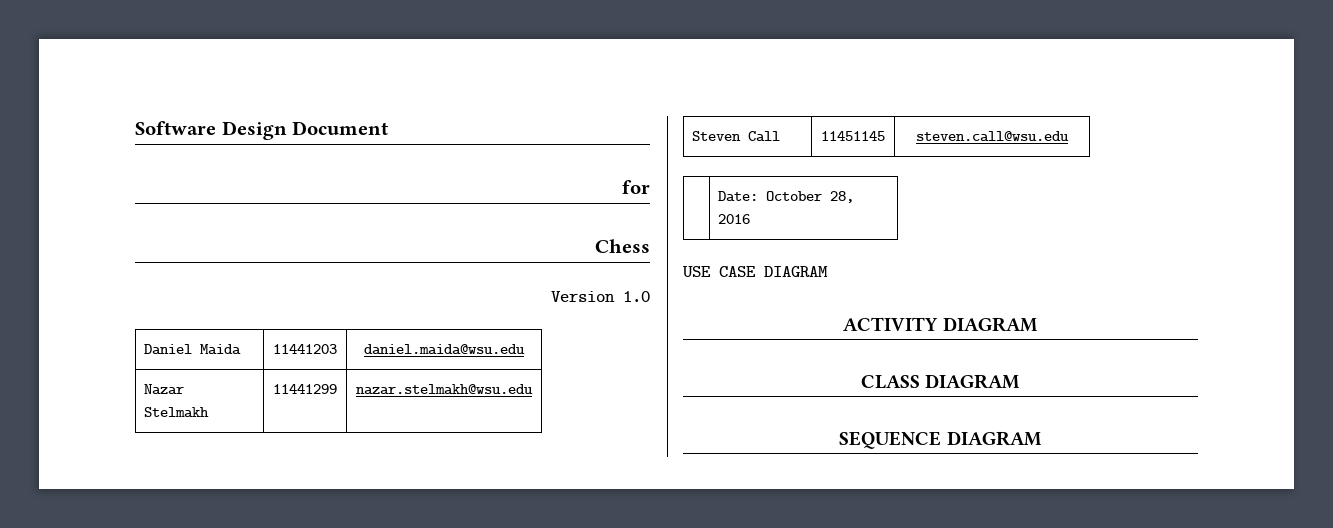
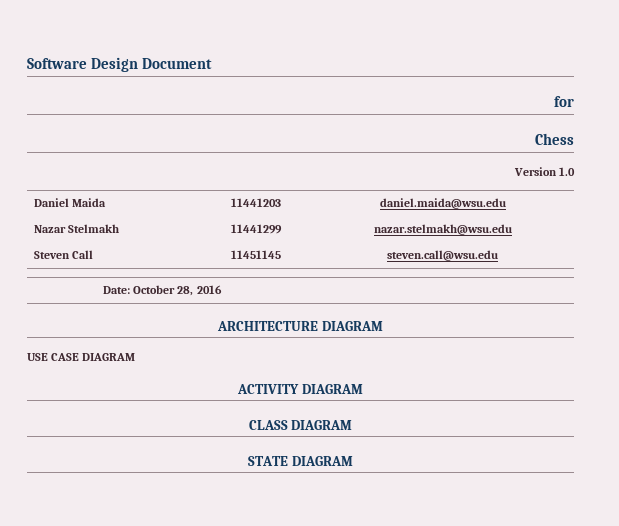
(750, 219) none -> [217,321,383,331] // ARCHITECTURE DIAGRAM
[839,431,942,449] SEQUENCE -> [248,456,289,466] STATE

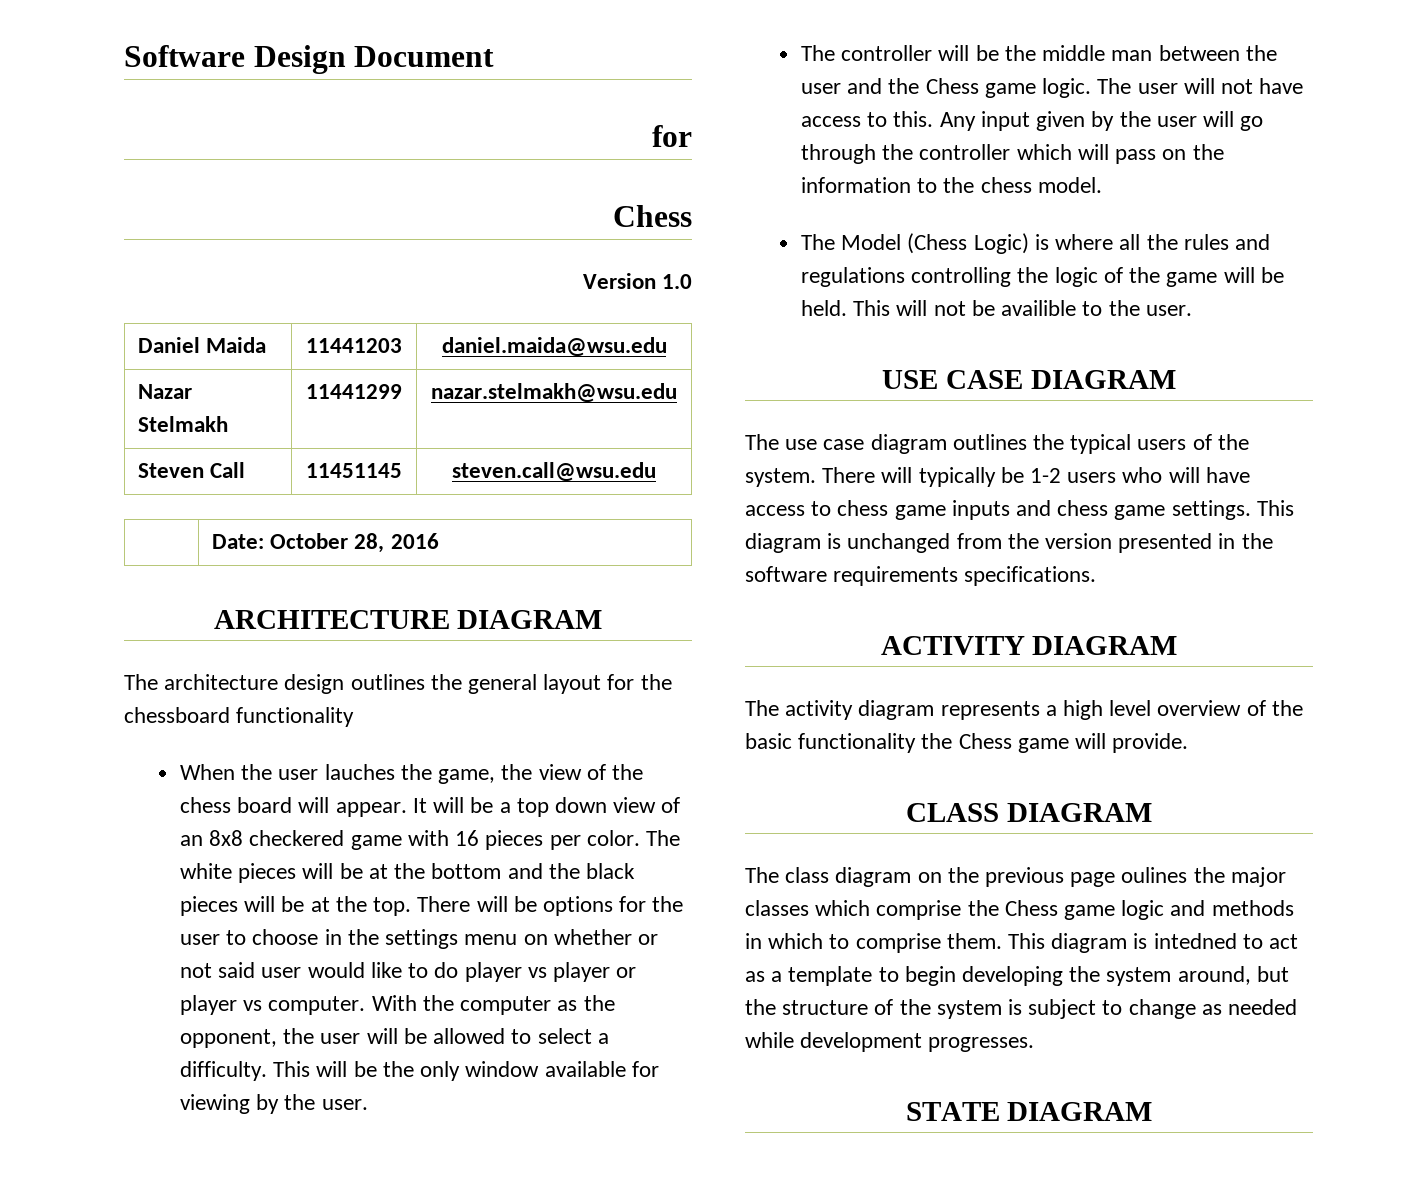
[27,353,136,361] [237,384,363,394] [248,420,353,430] USE CASE DIAGRAM // ACTIVITY DIAGRAM // CLASS DIAGRAM -> [124,674,672,694] [124,707,355,727] [180,764,643,784] [180,797,681,817] [180,830,680,850] [180,863,635,883] [180,896,684,916] [180,929,658,949] [180,962,637,982] [180,995,615,1015] [180,1028,609,1048] [180,1061,659,1081] [180,1094,368,1114] [801,45,1277,61] [801,78,1304,98] [801,111,1264,131] [801,144,1224,164] [801,177,1102,193] [801,233,1270,254] [801,267,1284,287] [801,300,1192,316] [882,370,1176,389] [745,434,1249,454] [745,467,1250,487] [745,500,1294,520] [745,533,1273,553] [745,566,1097,586] [880,636,1178,655] [745,700,1303,720] [745,733,1189,753] [906,803,1152,822] [745,867,1286,887] [745,900,1294,920] [745,933,1299,953] [745,966,1289,986] [745,999,1298,1019] [745,1032,1035,1052] The architecture design outlines the general layout for the chessboard functionality // When the user lauches the game, the view of the chess board will appear. It will be a top down view of an 8x8 checkered game with 16 pieces per color. The white pieces will be at the bottom and the black pieces will be at the top. There will be options for the user to choose in the settings menu on whether or not said user would like to do player vs player or player vs computer. With the computer as the opponent, the user will be allowed to select a difficulty. This will be the only window available for viewing by the user. // The controller will be the middle man between the user and the Chess game logic. The user will not have access to this. Any input given by the user will go through the controller which will pass on the information to the chess model. // The Model (Chess Logic) is where all the rules and regulations controlling the logic of the game will be held. This will not be availible to the user. // USE CASE DIAGRAM // The use case diagram outlines the typical users of the system. There will typically be 1-2 users who will have access to chess game inputs and chess game settings. This diagram is unchanged from the version presented in the software requirements specifications. // ACTIVITY DIAGRAM // The activity diagram represents a high level overview of the basic functionality the Chess game will provide. // CLASS DIAGRAM // The class diagram on the previous page oulines the major classes which comprise the Chess game logic and methods in which to comprise them. This diagram is intedned to act as a template to begin developing the system around, but the structure of the system is subject to change as needed while development progresses.

